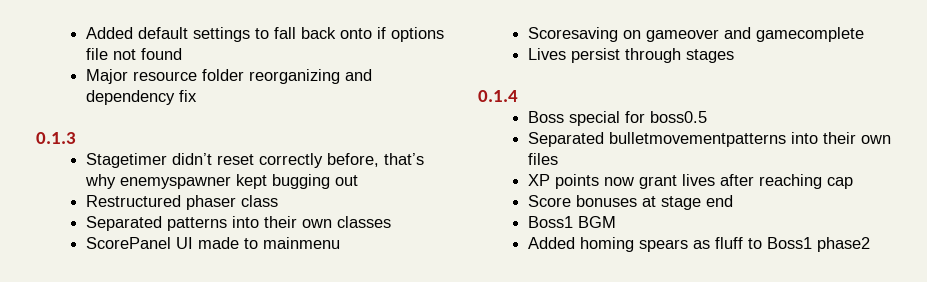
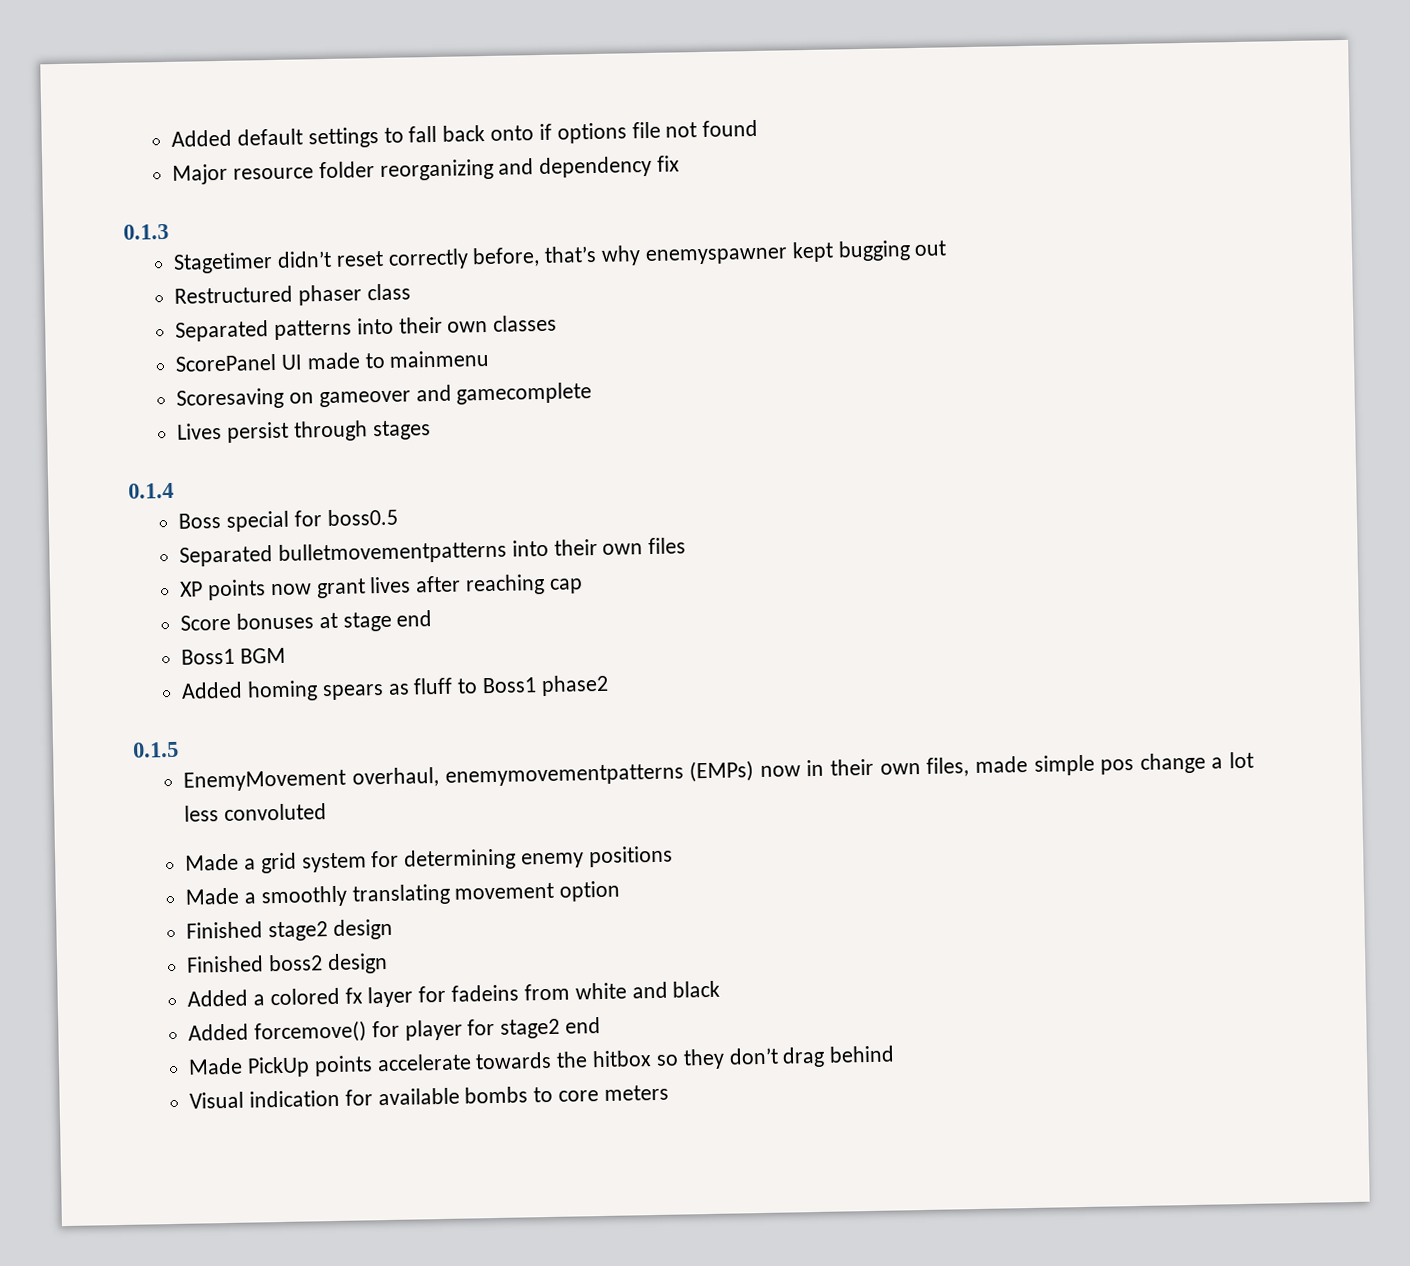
(870, 244) none -> [132,741,179,758] [183,751,1254,792] [184,803,328,822] [185,845,673,874] [185,880,621,908] [186,918,393,942] [186,952,388,975] [187,980,721,1008] [188,1017,602,1044] [188,1045,896,1078] [189,1084,669,1109] // 0.1.5 // EnemyMovement overhaul, enemymovementpatterns (EMPs) now in their own files, made simple pos change a lot less convoluted // Made a grid system for determining enemy positions // Made a smoothly translating movement option // Finished stage2 design // Finished boss2 design // Added a colored fx layer for fadeins from white and black // Added forcemove() for player for stage2 end // Made PickUp points accelerate towards the hitbox so they don’t drag behind // Visual indication for available bombs to core meters

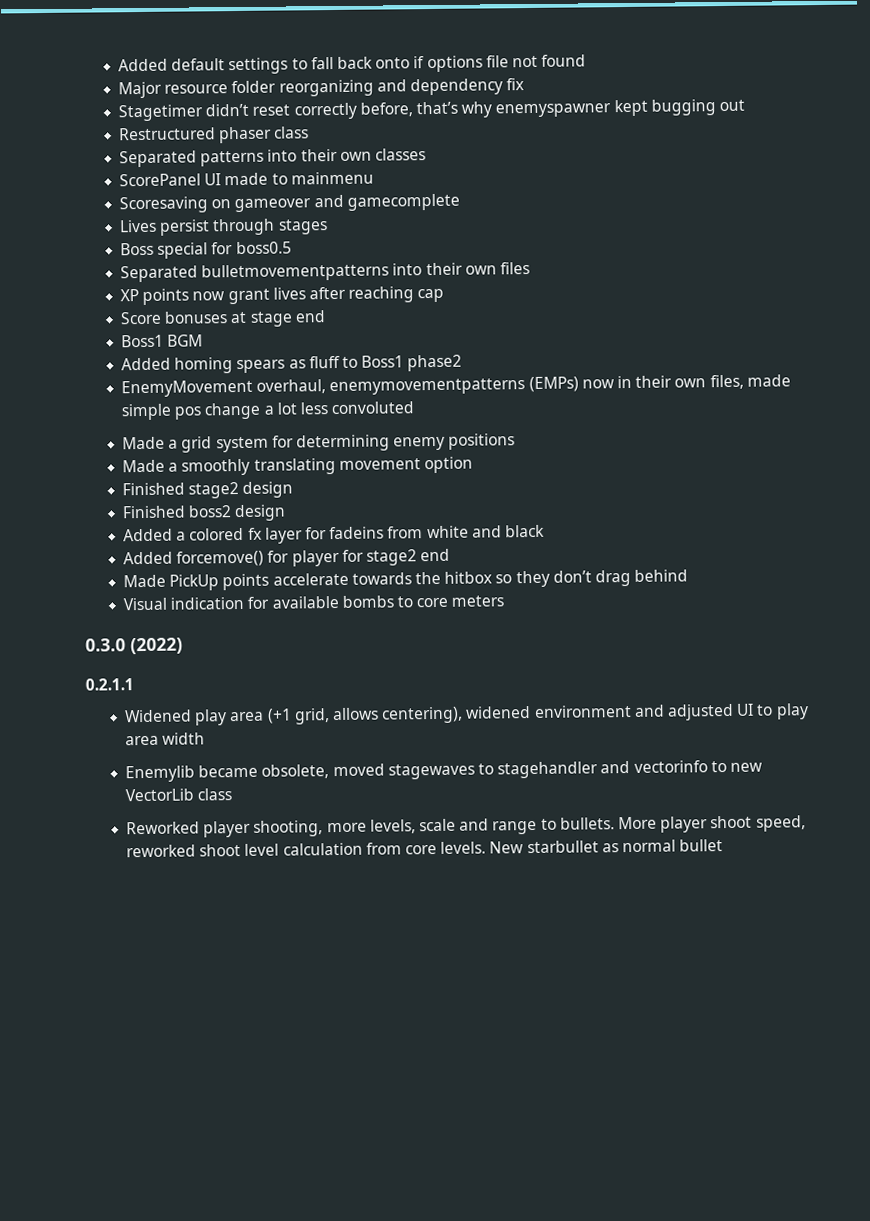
[123,223,169,240] // 0.1.3 -> (525, 84) none
[128,482,174,499] // 0.1.4 -> (328, 227) none
[132,741,179,758] // 0.1.5 -> (463, 363) none
(669, 1092) none -> [85,637,183,655] [85,678,134,691] [125,703,809,726] [125,732,206,746] [125,760,763,783] [125,788,233,802] [126,815,806,838] [126,839,724,858] // 0.3.0 (2022) // 0.2.1.1 // Widened play area (+1 grid, allows centering), widened environment and adjusted UI to play area width // Enemylib became obsolete, moved stagewaves to stagehandler and vectorinfo to new VectorLib class // Reworked player shooting, more levels, scale and range to bullets. More player shoot speed, reworked shoot level calculation from core levels. New starbullet as normal bullet

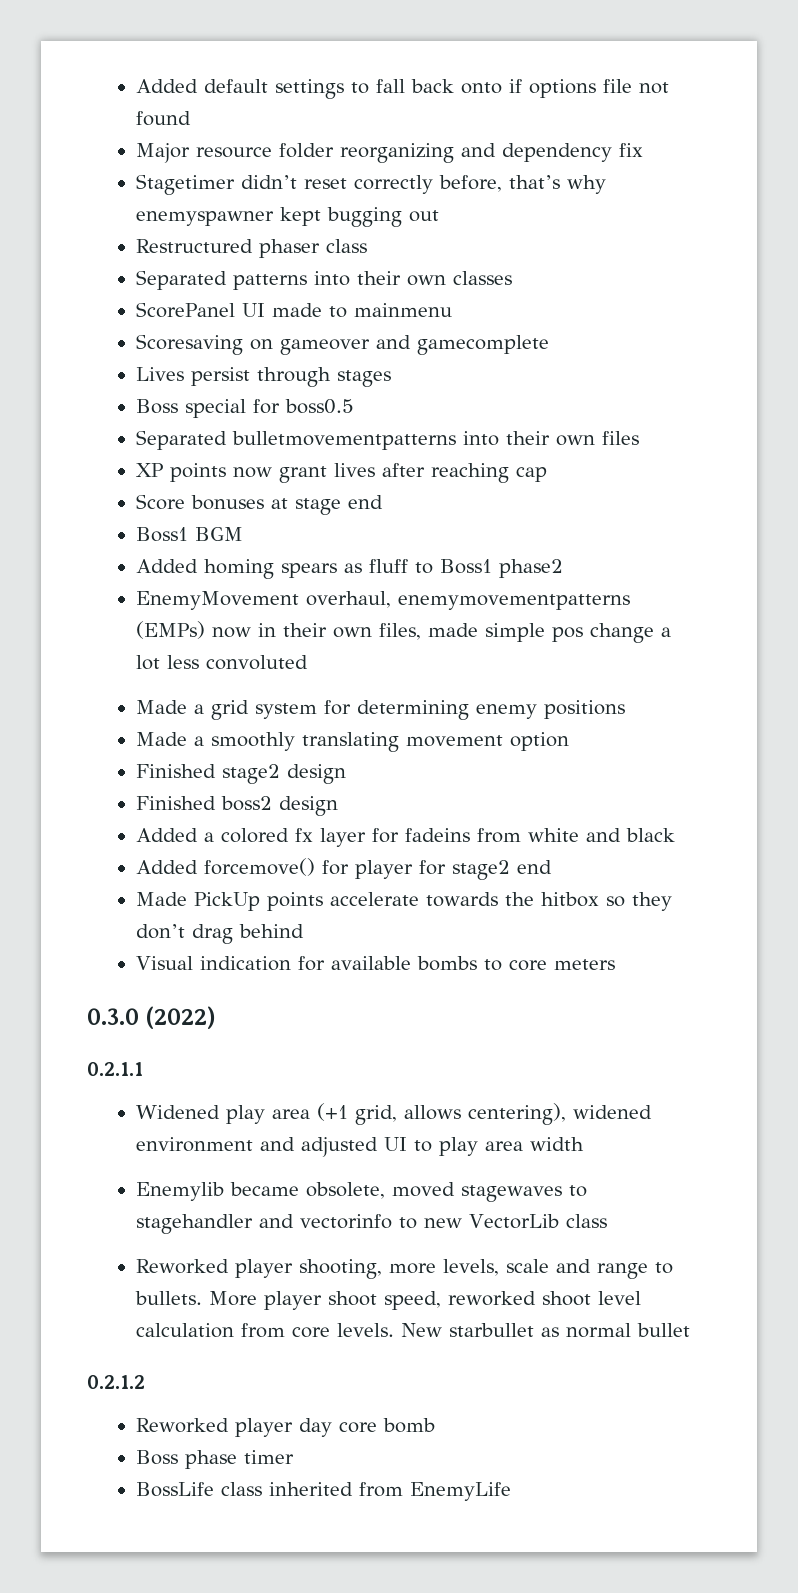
(724, 845) none -> [87,1375,145,1389] [136,1418,436,1437] [136,1450,295,1469] [136,1482,512,1501] // 0.2.1.2 // Reworked player day core bomb // Boss phase timer // BossLife class inherited from EnemyLife

